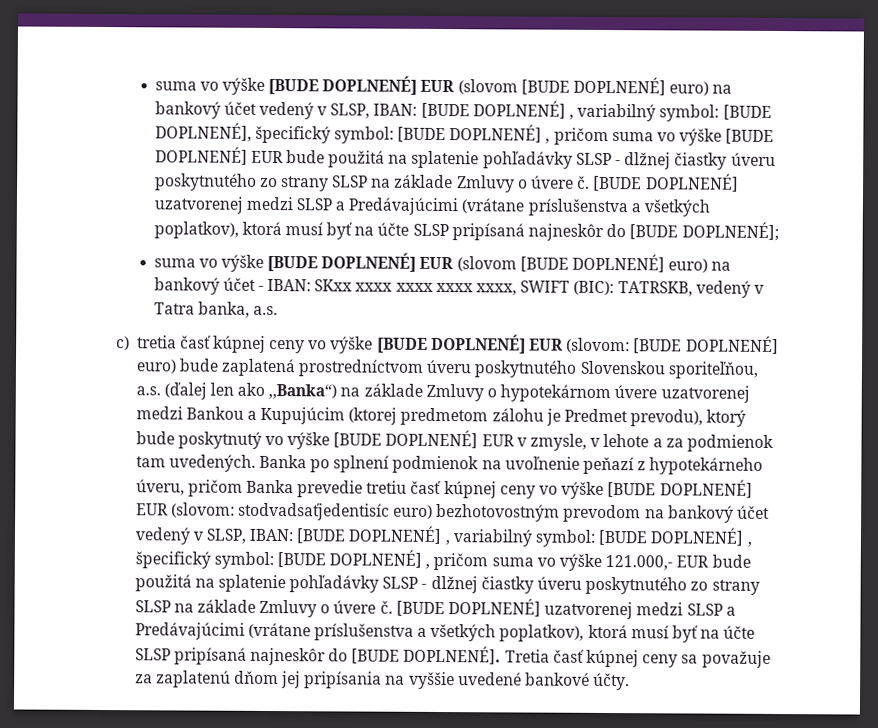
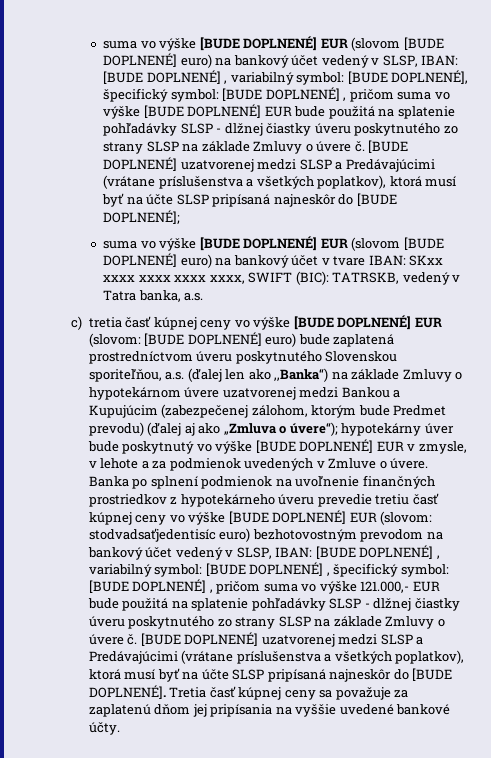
[257,285,264,291] - -> [321,256,366,266] v tvare
[348,407,747,427] (ktorej predmetom zálohu je Predmet prevodu), ktorý -> [161,404,447,418] [88,422,454,436] (zabezpečenej zálohom, ktorým bude Predmet prevodu) (ďalej aj ako „Zmluva o úvere“); hypotekárny úver
[135,454,256,472] tam uvedených. -> [244,458,429,471] uvedených v Zmluve o úvere.
[582,456,764,475] [135,479,294,497] peňazí z hypotekárneho úveru, pričom Banka -> [362,475,435,489] [88,494,315,507] finančných prostriedkov z hypotekárneho úveru

